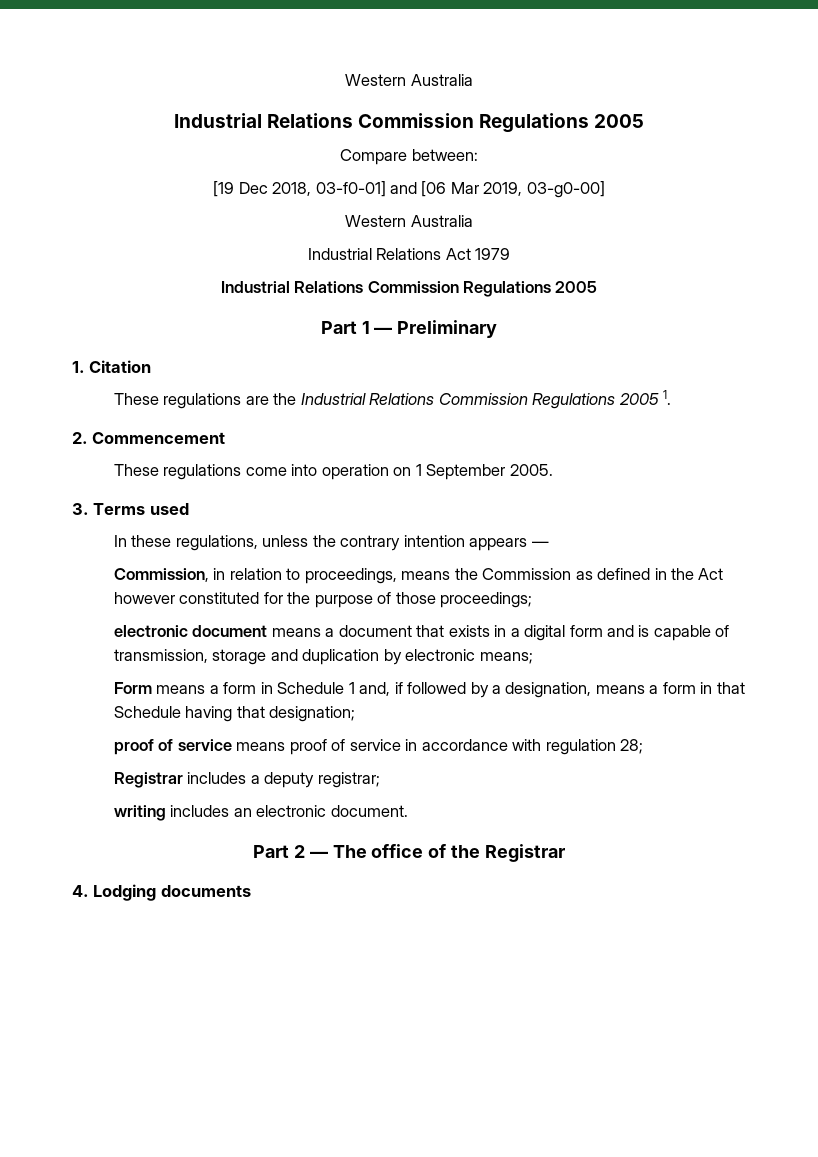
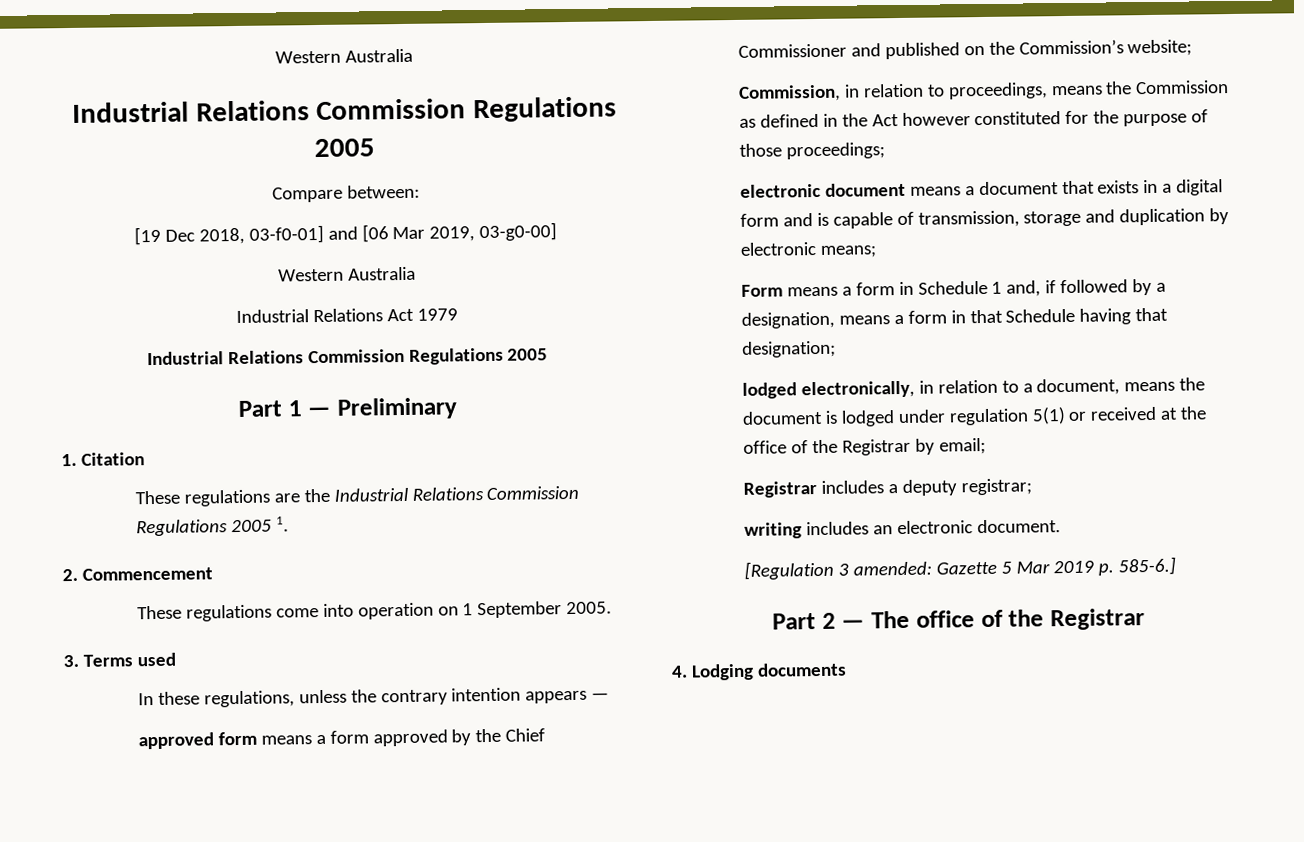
(549, 544) none -> [137,728,546,750] [737,39,1193,60] // approved form means a form approved by the Chief Commissioner and published on the Commission’s website;
[114,739,644,755] proof of service means proof of service in accordance with regulation 28; -> [741,377,1206,399] [741,406,1208,427] [742,437,986,456] lodged electronically, in relation to a document, means the document is lodged under regulation 5(1) or received at the office of the Registrar by email;
(408, 811) none -> [743,556,1177,580] // [Regulation 3 amended: Gazette 5 Mar 2019 p. 585-6.]

